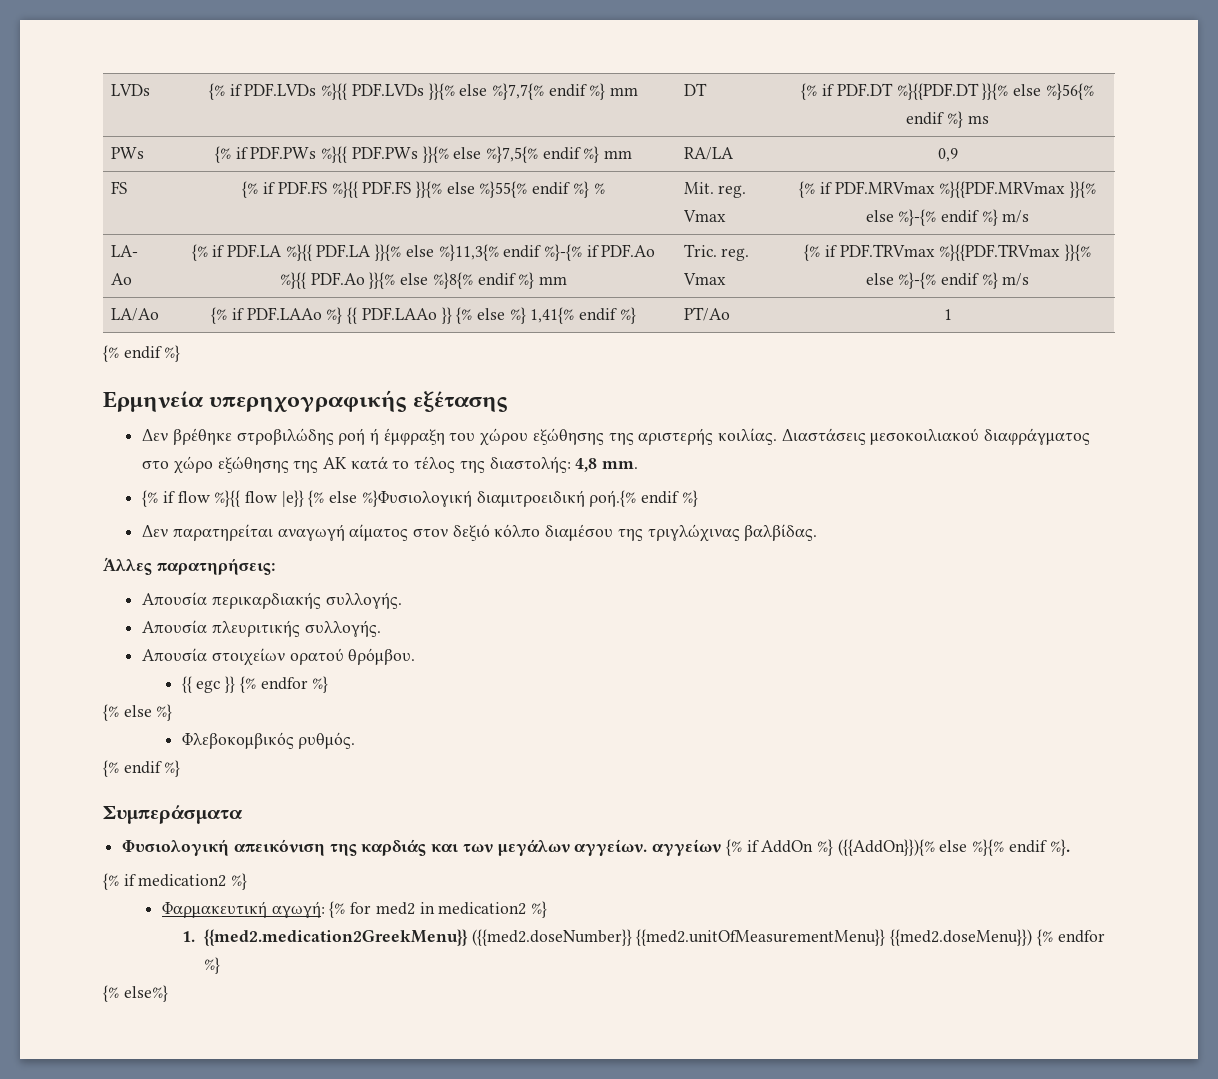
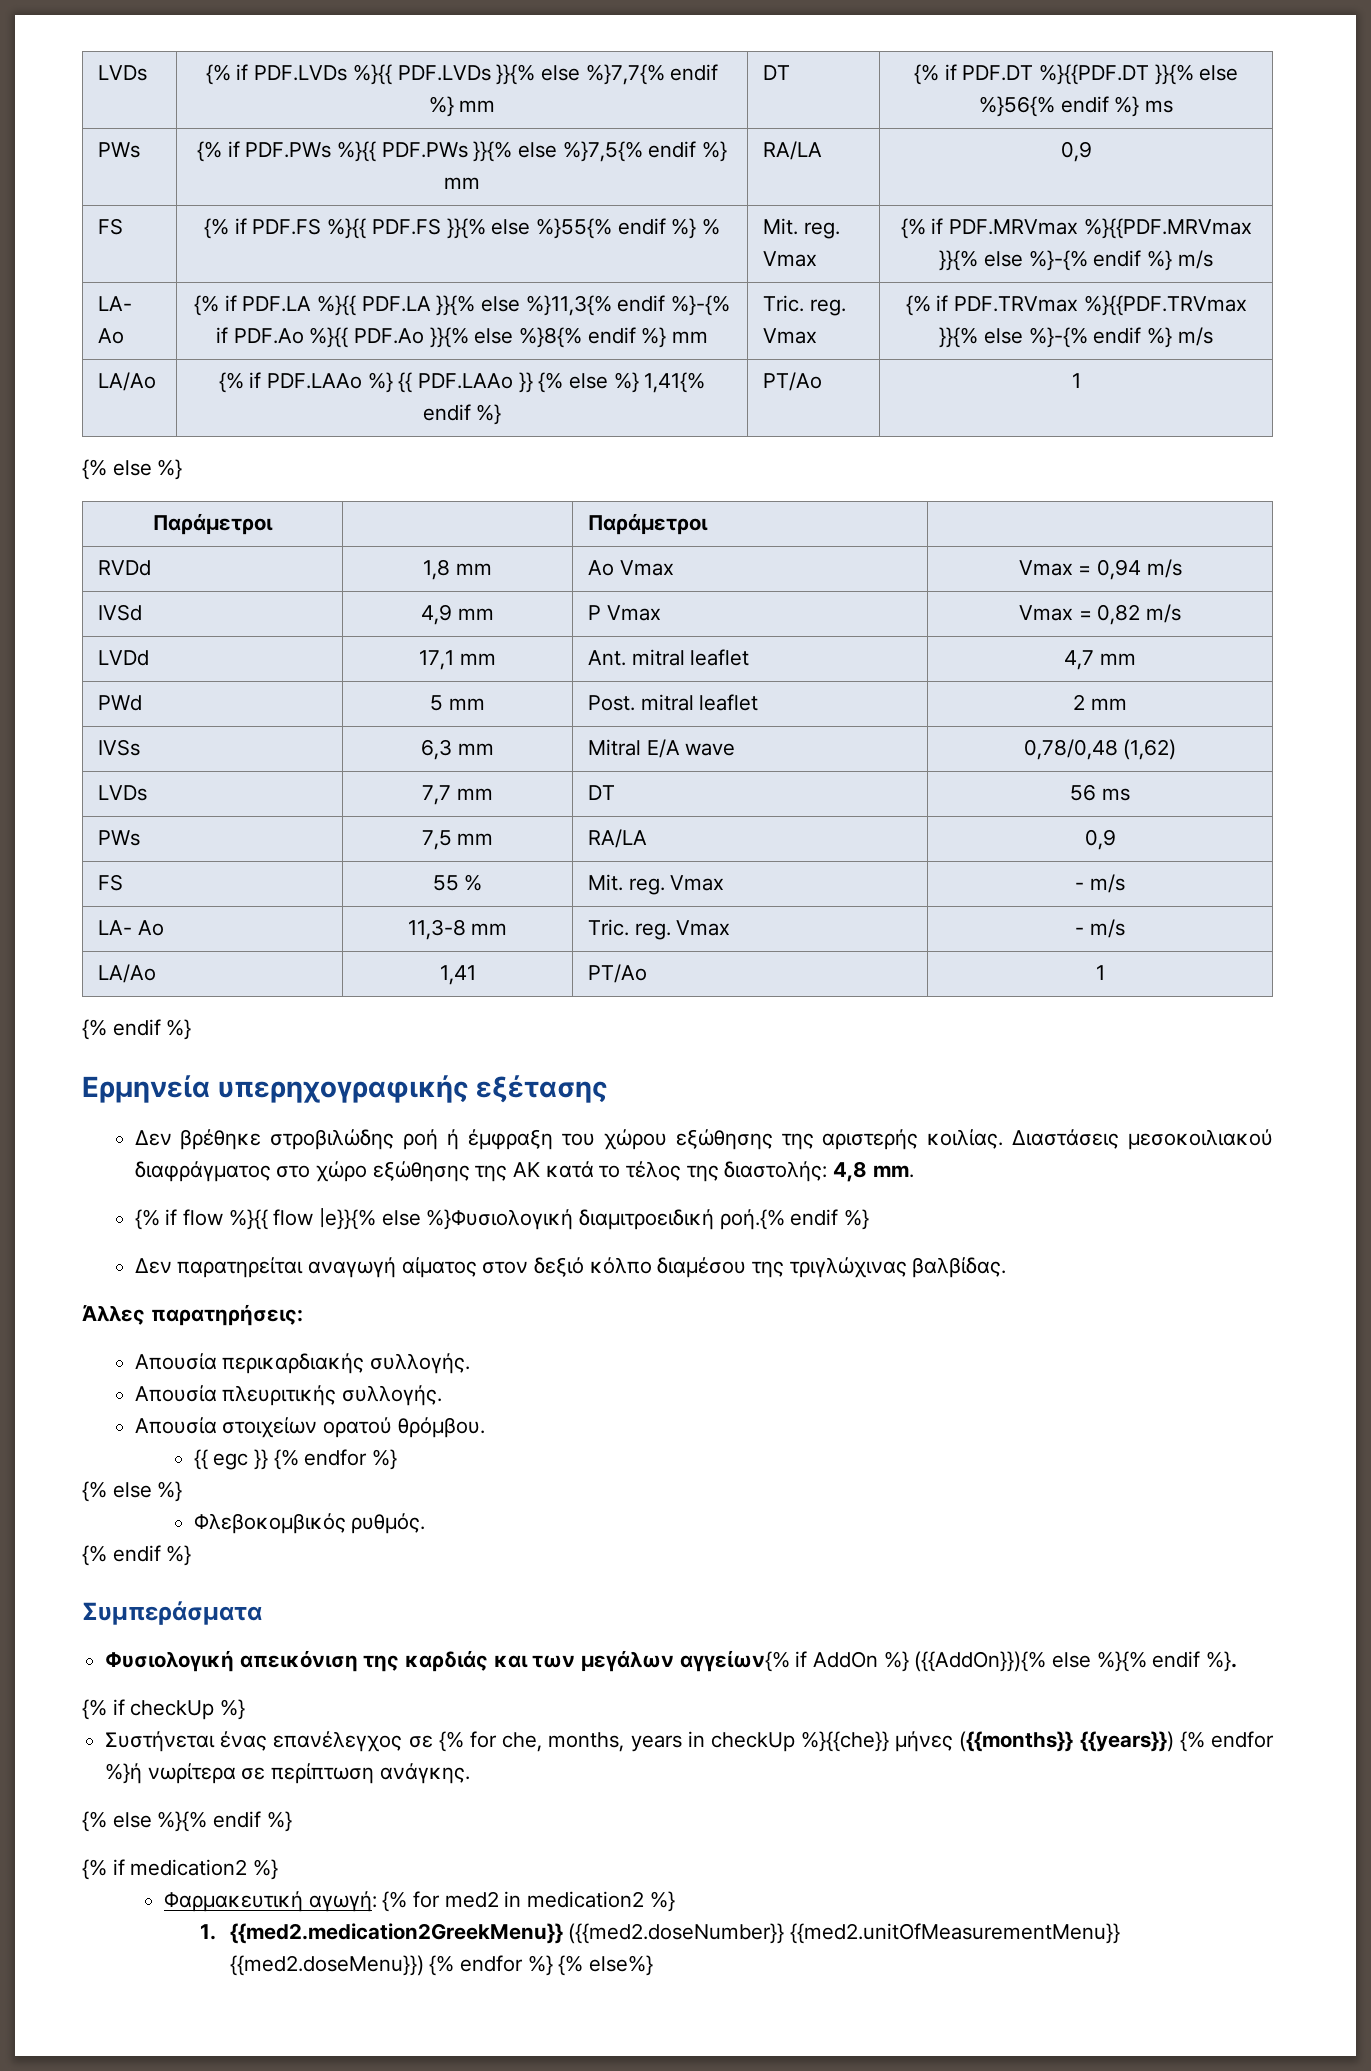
(952, 314) none -> [82,459,183,480] [153,513,273,535] [587,513,708,535] [97,560,151,576] [423,559,492,580] [587,560,674,576] [1018,559,1182,580] [97,604,142,621] [421,604,494,625] [587,605,661,621] [1018,604,1182,625] [97,650,149,666] [419,650,496,670] [587,649,750,666] [1064,650,1136,670] [97,695,142,711] [430,695,485,711] [587,694,759,711] [1073,694,1127,710] [97,739,140,756] [421,739,494,760] [587,739,736,758] [1023,739,1177,760] [97,785,147,801] [422,785,493,805] [587,785,615,800] [1070,784,1130,801] [97,830,140,846] [421,830,494,850] [587,829,647,848] [1084,829,1116,850] [97,874,123,891] [432,874,483,891] [587,874,725,895] [1075,874,1125,893] [97,920,164,936] [407,919,508,940] [587,919,731,940] [1075,919,1125,938] [97,964,156,983] [439,965,476,985] [587,964,647,983] [1095,965,1105,980] // {% else %} // Παράμετροι | | Παράμετροι | // RVDd | 1,8 mm | Ao Vmax | Vmax = 0,94 m/s // IVSd | 4,9 mm | P Vmax | Vmax = 0,82 m/s // LVDd | 17,1 mm | Ant. mitral leaflet | 4,7 mm // PWd | 5 mm | Post. mitral leaflet | 2 mm // IVSs | 6,3 mm | Mitral E/A wave | 0,78/0,48 (1,62) // LVDs | 7,7 mm | DT | 56 ms // PWs | 7,5 mm | RA/LA | 0,9 // FS | 55 % | Mit. reg. Vmax | - m/s // LA- Ao | 11,3-8 mm | Tric. reg. Vmax | - m/s // LA/Ao | 1,41 | PT/Ao | 1
[281,490,325,507] |e}} {% -> [318,1208,376,1230] |e}}{%
[574,839,742,856] αγγείων. αγγείων {% -> [679,1650,790,1672] αγγείων{%
(1070, 847) none -> [82,1699,246,1720] [105,1731,1274,1752] [105,1763,470,1784] [82,1811,292,1832] // {% if checkUp %} // Συστήνεται ένας επανέλεγχος σε {% for che, months, years in checkUp %}{{che}} μήνες ({{months}} {{years}}) {% endfor %}ή νωρίτερα σε περίπτωση ανάγκης. // {% else %}{% endif %}
(221, 965) // -> (553, 1965) none

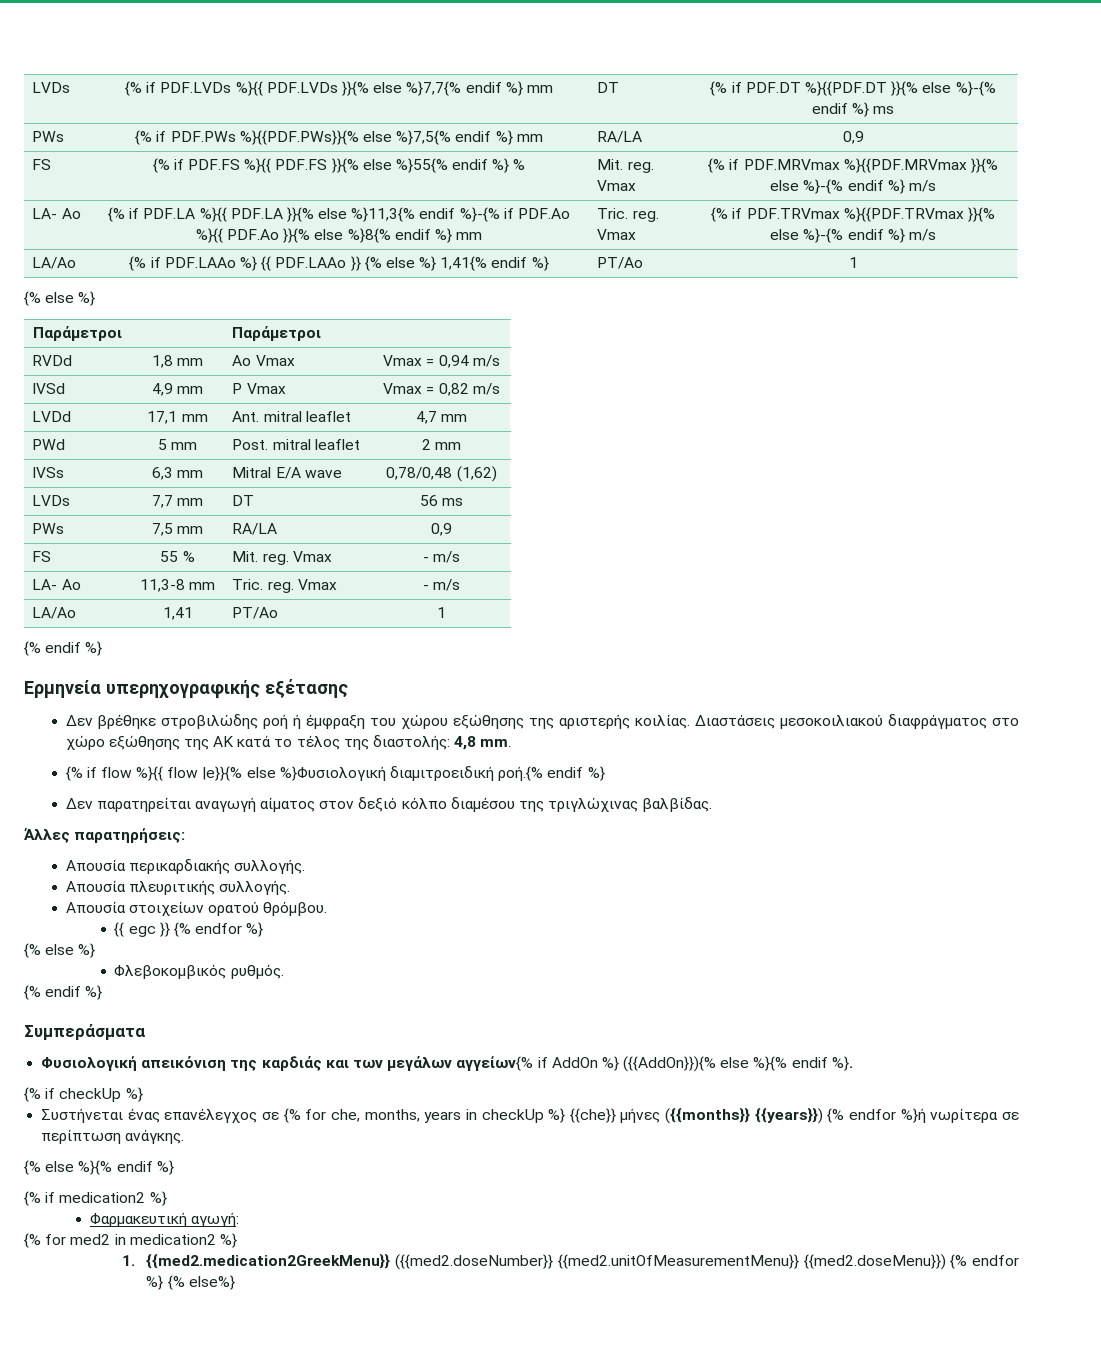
[978,96,1055,117] %}56{% -> [955,81,996,96] %}-{%
[336,141,513,162] %}{{ PDF.PWs }}{% -> [239,130,359,145] %}{{PDF.PWs}}{%
[801,1731,890,1752] %}{{che}} -> [548,1108,616,1123] %} {{che}}
(377, 1901) none -> (240, 1219) //

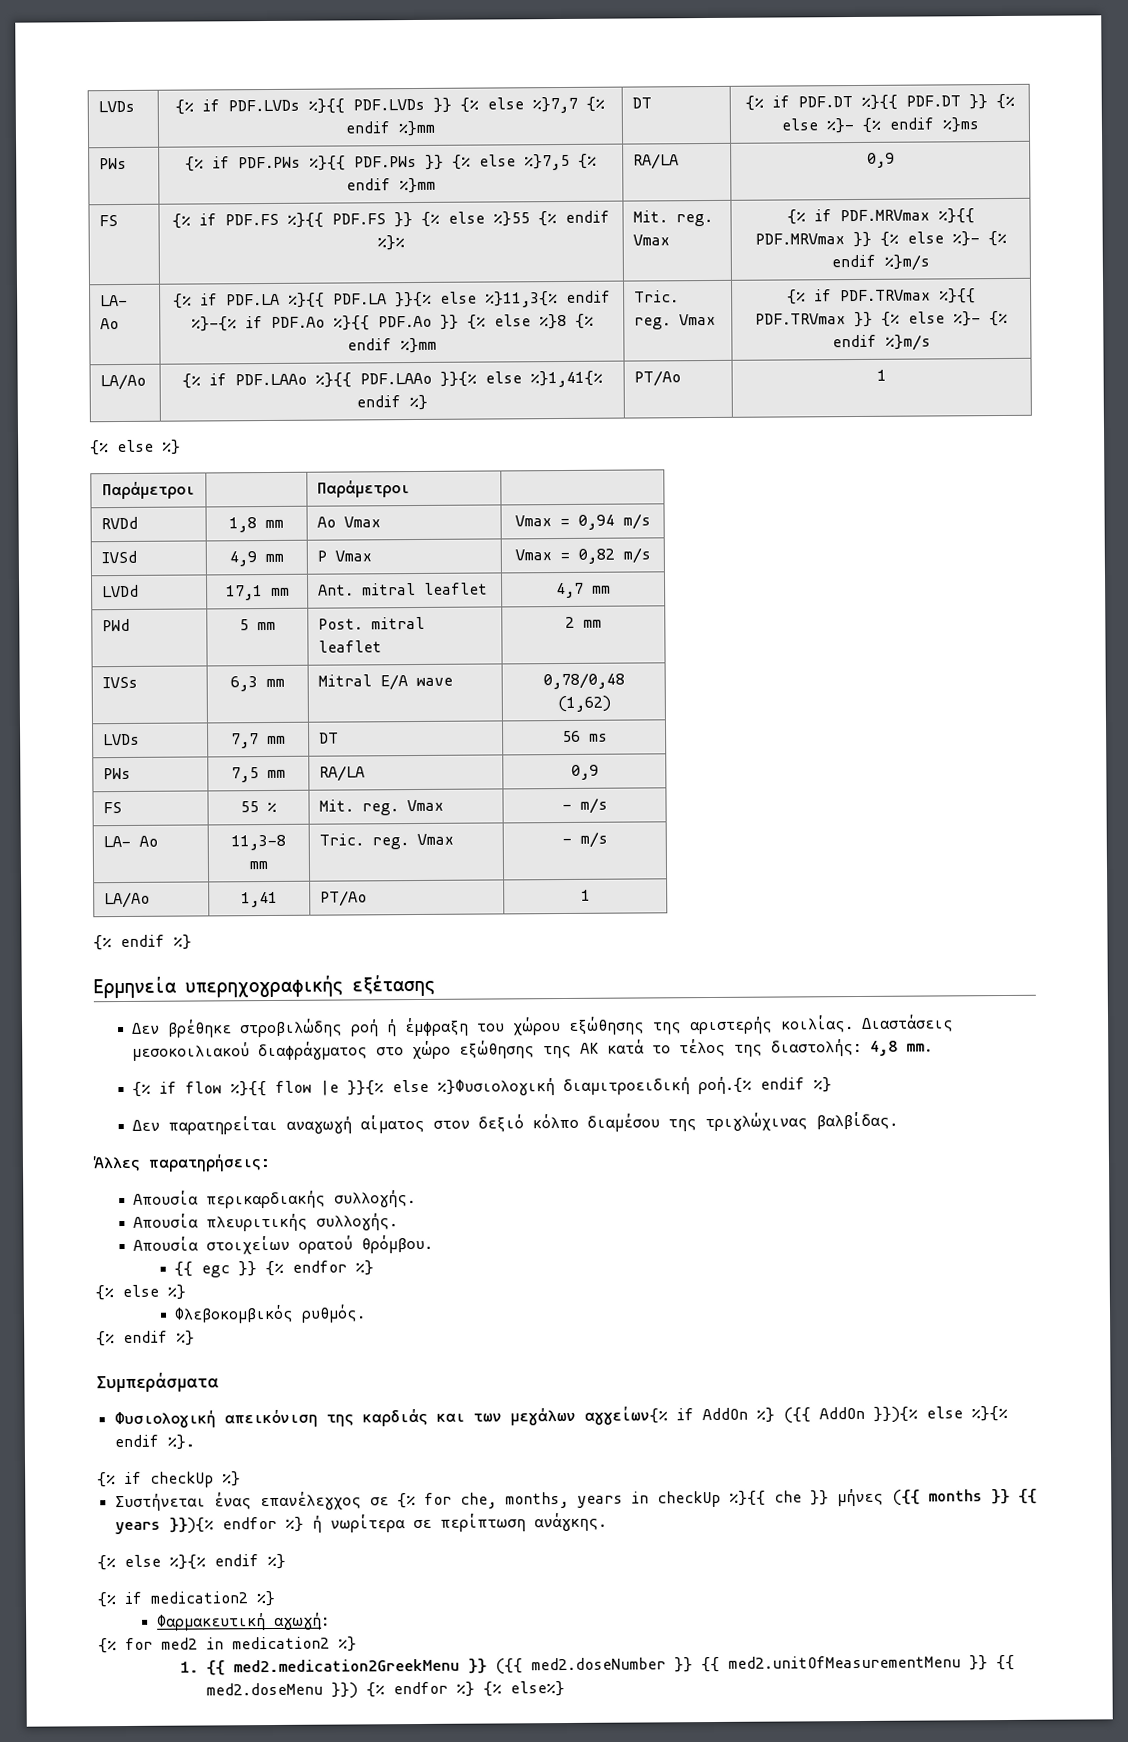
[342,81,553,96] [597,82,620,93] [710,81,996,96] [811,102,895,117] [32,131,65,142] [135,130,543,145] }}{% else %}7,7{% endif %} mm | DT | {% if PDF.DT %}{{PDF.DT }}{% else %}-{% endif %} ms // PWs | {% if PDF.PWs %}{{PDF.PWs}}{% else %}7,5{% endif %} mm -> [433,96,605,114] [345,120,435,137] [632,97,653,109] [744,93,1015,111] [780,117,979,134] [99,157,128,170] [185,153,597,172] [346,177,436,194] }} {% else %}7,7 {% endif %}mm | DT | {% if PDF.DT %}{{ PDF.DT }} {% else %}- {% endif %}ms // PWs | {% if PDF.PWs %}{{ PDF.PWs }} {% else %}7,5 {% endif %}mm
[331,158,526,173] }}{% else %}55{% endif %} % -> [394,210,610,228] [377,235,405,251] }} {% else %}55 {% endif %}%
[843,158,998,173] [770,179,936,194] %}{{PDF.MRVmax }}{% else %}-{% endif %} m/s -> [937,208,975,224] [754,230,1007,248] [831,254,930,271] %}{{ PDF.MRVmax }} {% else %}- {% endif %}m/s
[283,228,483,243] }}{% else %}8{% endif %} mm -> [439,313,594,330] [347,337,437,354] }} {% else %}8 {% endif %}mm
[843,207,995,222] [770,228,936,243] [32,257,77,269] [129,256,488,271] %}{{PDF.TRVmax }}{% else %}-{% endif %} m/s // LA/Ao | {% if PDF.LAAo %} {{ PDF.LAAo }} {% else %} 1,41{% -> [939,288,976,304] [755,310,1008,328] [832,334,931,351] [100,373,147,391] [181,370,603,389] %}{{ PDF.TRVmax }} {% else %}- {% endif %}m/s // LA/Ao | {% if PDF.LAAo %}{{ PDF.LAAo }}{% else %}1,41{%
[202,766,243,781] |e}}{% -> [320,1080,385,1096] |e }}{%
[623,1056,717,1072] ({{AddOn}}){% -> [782,1406,918,1424] ({{ AddOn }}){%
[548,1107,926,1124] %} {{che}} μήνες ({{months}} {{years}}) {% endfor %}ή -> [728,1488,1037,1507] [114,1515,322,1535] %}{{ che }} μήνες ({{ months }} {{ years }}){% endfor %} ή
[146,1253,946,1270] {{med2.medication2GreekMenu}} ({{med2.doseNumber}} {{med2.unitOfMeasurementMenu}} {{med2.doseMenu}}) -> [206,1654,1016,1676] [206,1682,359,1699] {{ med2.medication2GreekMenu }} ({{ med2.doseNumber }} {{ med2.unitOfMeasurementMenu }} {{ med2.doseMenu }})

